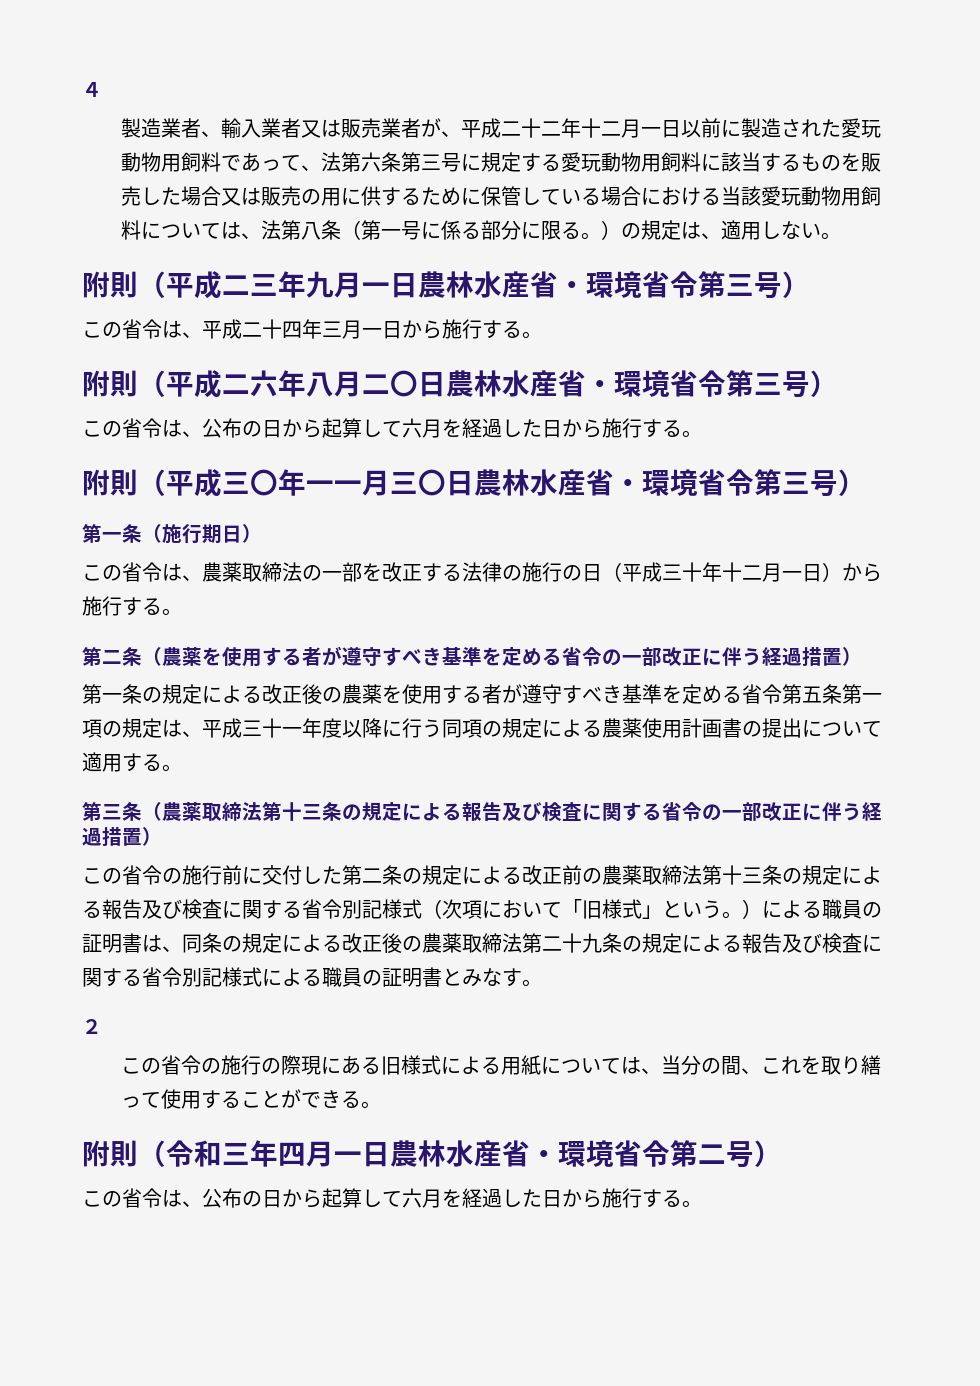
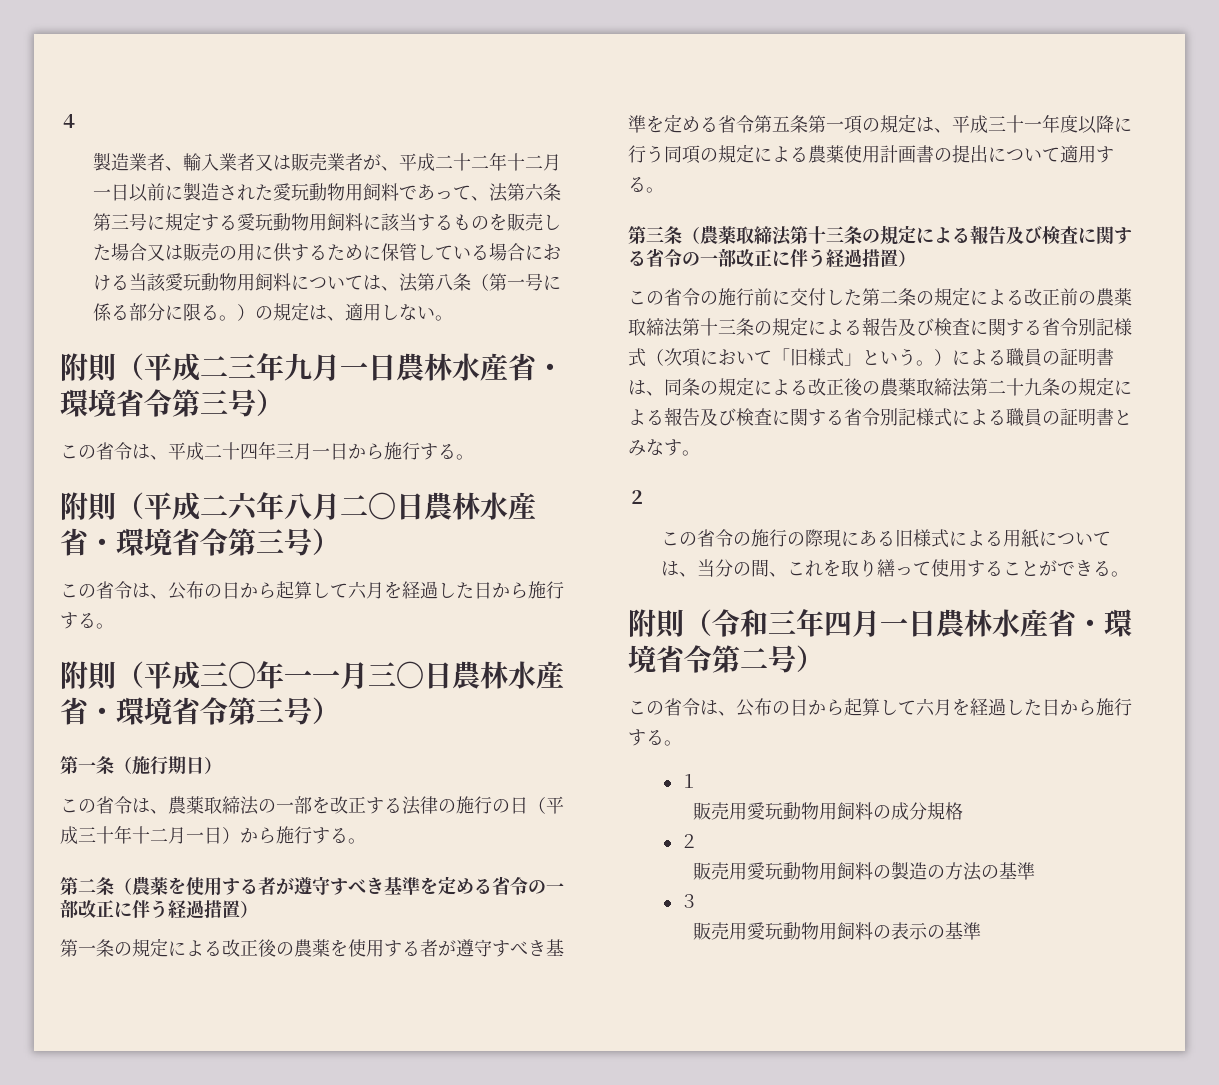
(702, 1204) none -> [680,774,699,788] [693,802,964,820] [680,834,699,848] [693,861,1036,881] [680,894,699,908] [693,922,982,940] // １ // 販売用愛玩動物用飼料の成分規格 // ２ // 販売用愛玩動物用飼料の製造の方法の基準 // ３ // 販売用愛玩動物用飼料の表示の基準

